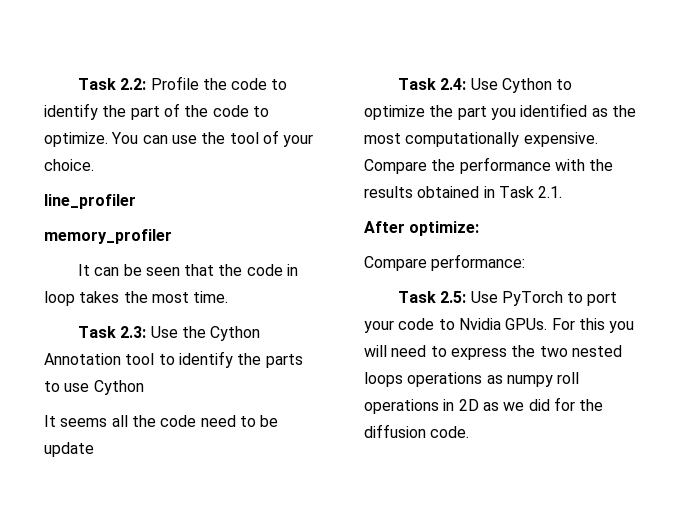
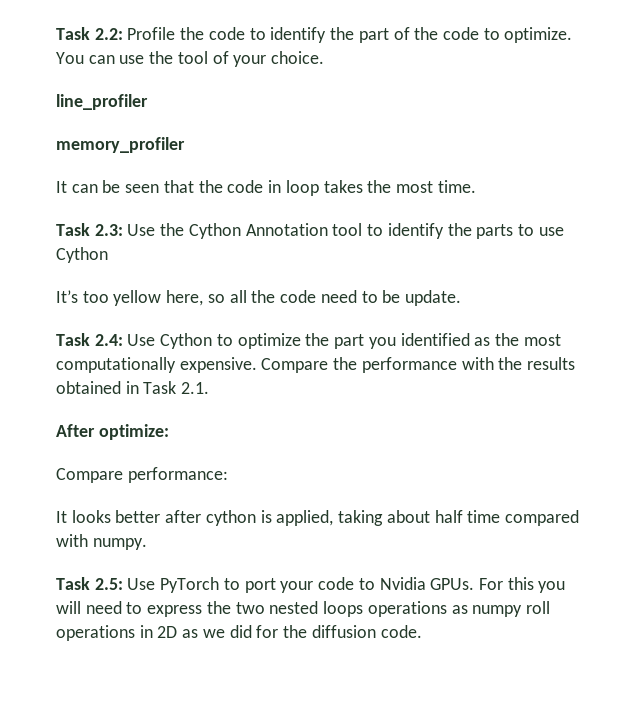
[44,415,108,427] It seems -> [56,290,225,306] It’s too yellow here, so
[44,442,94,457] update -> [404,290,461,306] update.
(526, 262) none -> [56,510,579,526] [56,534,147,550] // It looks better after cython is applied, taking about half time compared with numpy.

